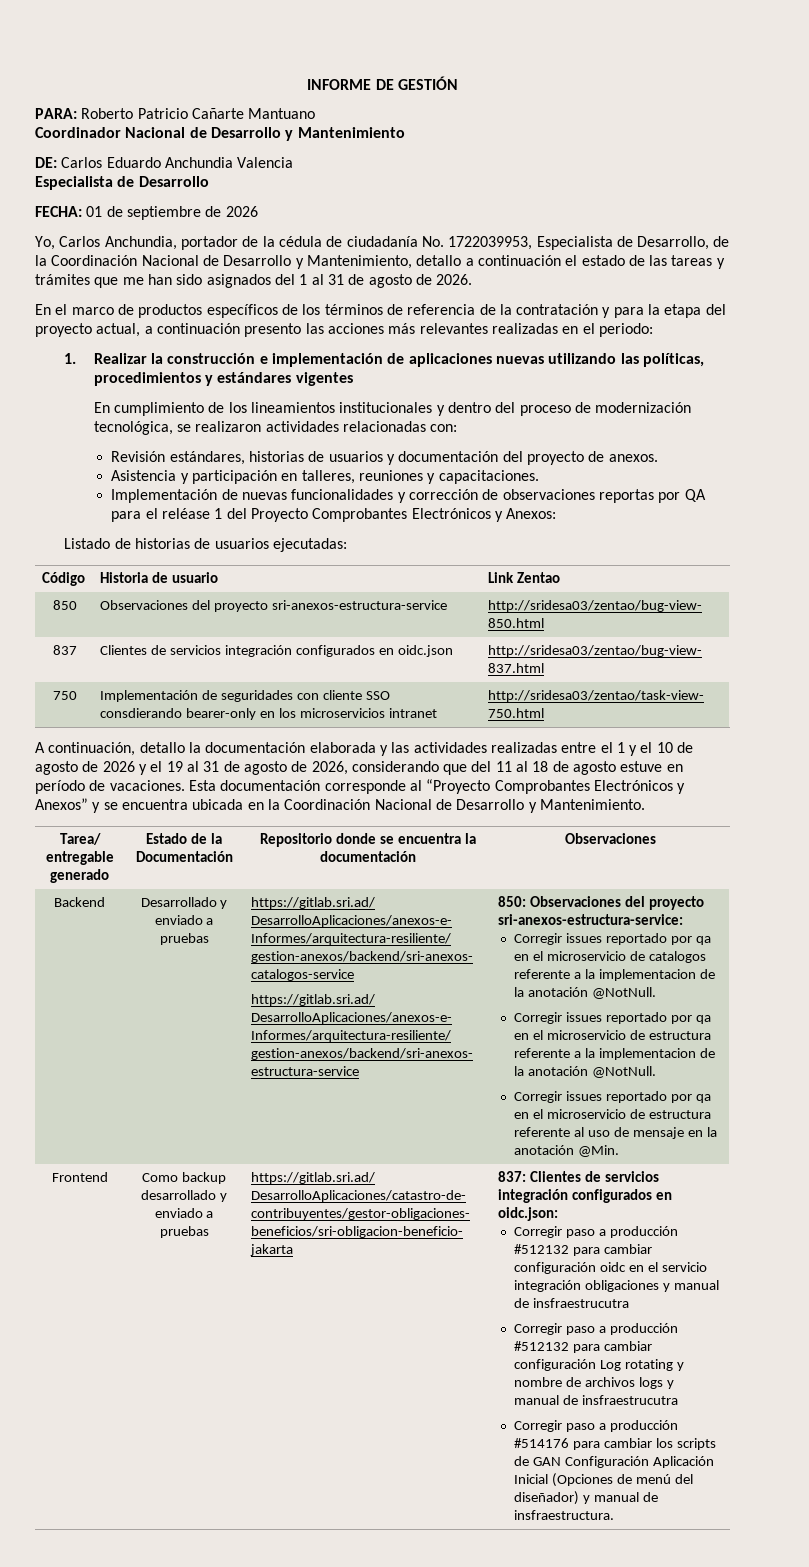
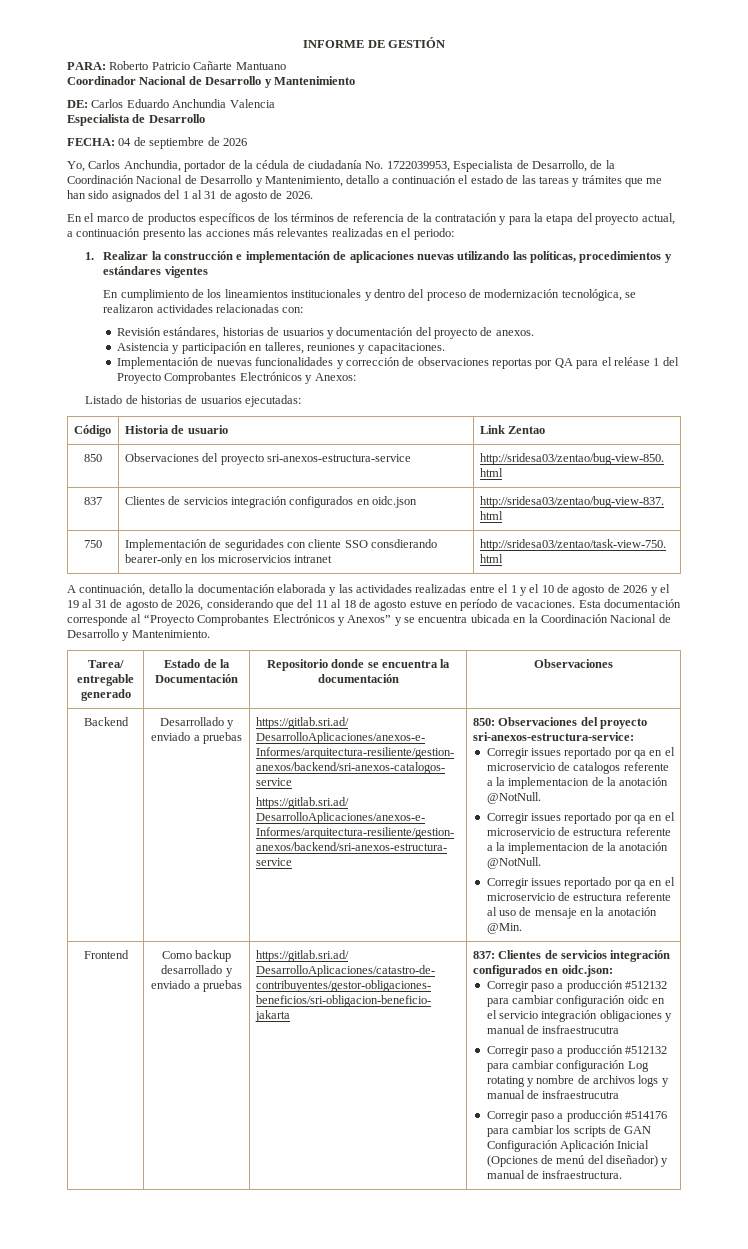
[86,206,103,217] 01 -> [118,138,132,146] 04

